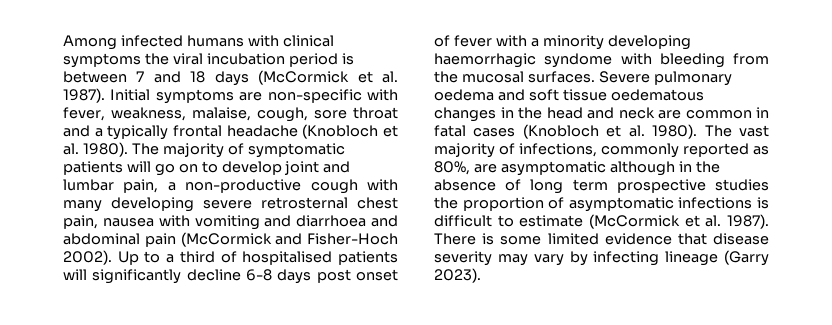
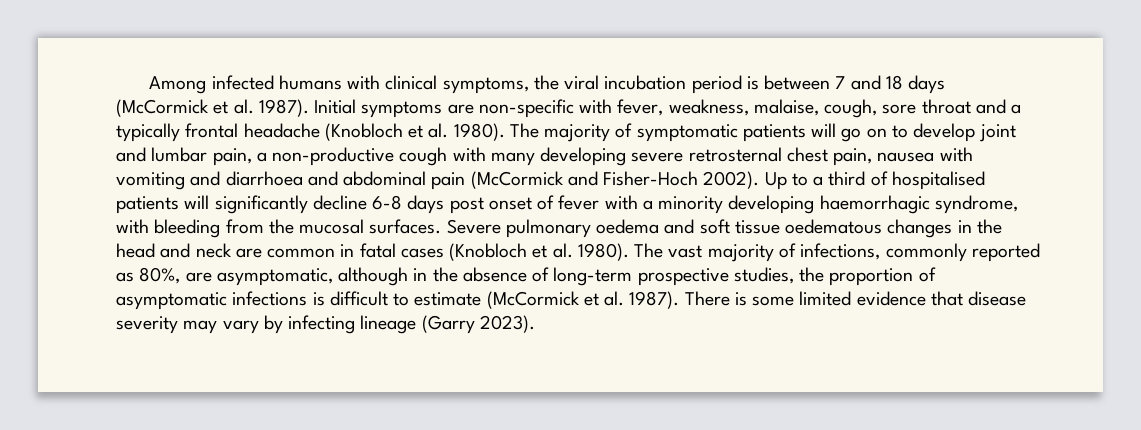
[63,53,141,68] symptoms -> [442,77,529,94] symptoms,
[544,53,613,68] syndome -> [934,195,1018,214] syndrome,
[500,161,606,176] asymptomatic -> [216,268,333,286] asymptomatic,
[530,179,769,194] long term prospective studies -> [553,267,794,286] long-term prospective studies,

